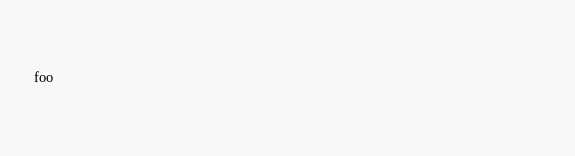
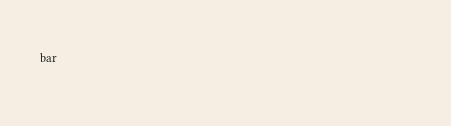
[34,71,53,82] foo -> [40,53,57,63] bar

